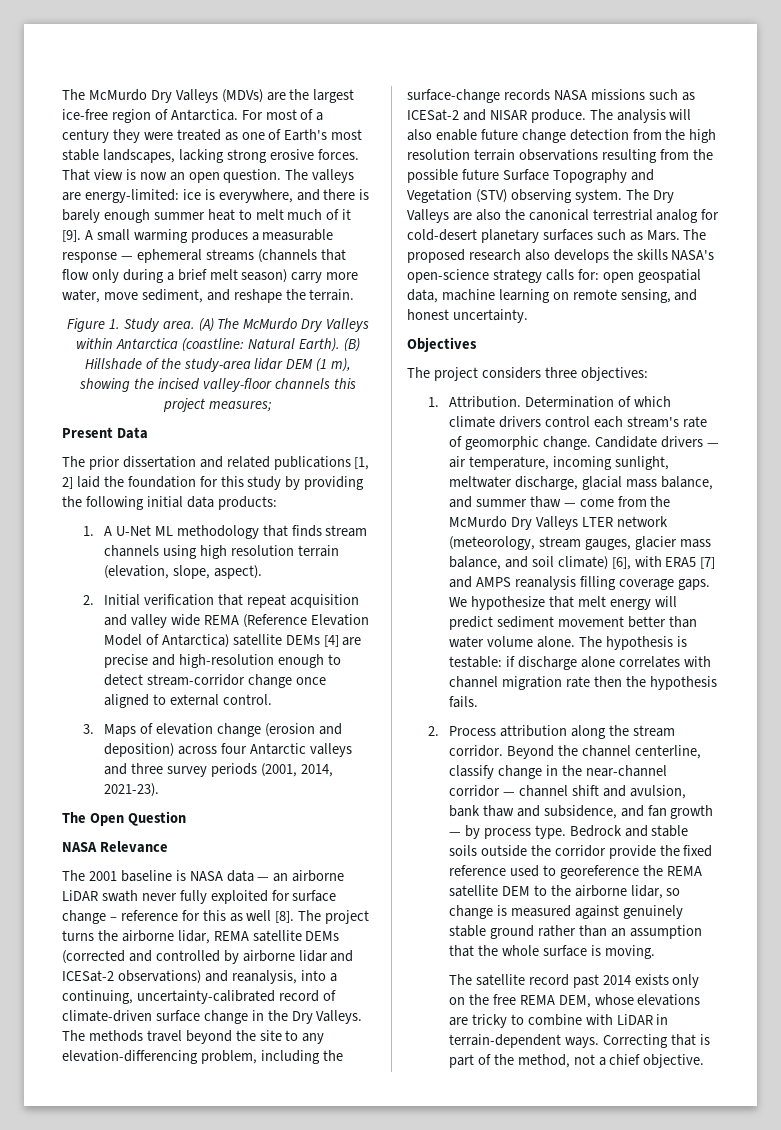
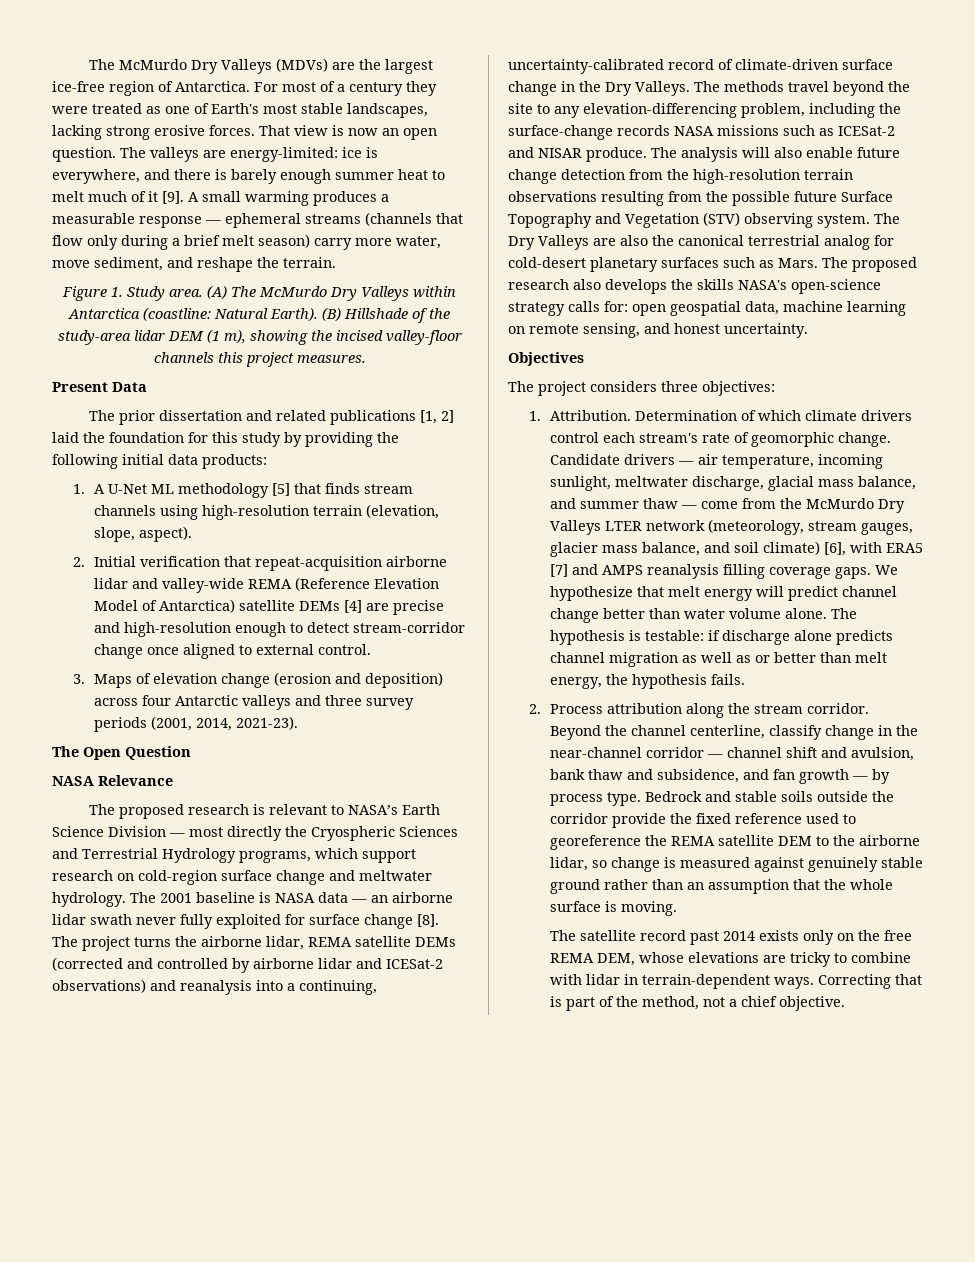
[208,401,272,412] measures; -> [296,355,366,363] measures.
(259, 532) none -> [271,483,290,496] [5]
[199,545,294,559] high resolution -> [201,505,309,520] high-resolution
[246,594,359,608] [103,614,200,628] repeat acquisition and valley wide -> [254,556,447,571] [93,578,244,593] repeat-acquisition airborne lidar and valley-wide
(85, 875) none -> [118,804,440,819] [52,826,458,841] [52,848,416,863] [52,870,432,885] [52,892,156,907] proposed research is relevant to NASA’s Earth Science Division — most directly the Cryospheric Sciences and Terrestrial Hydrology programs, which support research on cold-region surface change and meltwater hydrology. The
[62,890,98,901] LiDAR -> [52,914,86,925] lidar
[109,910,272,922] – reference for this as well -> (413, 921) none
[231,970,297,984] reanalysis, -> [180,980,252,995] reanalysis
[689,129,717,143] [407,149,470,160] high resolution -> [693,169,800,184] high-resolution
[496,616,624,628] sediment movement -> [841,586,897,597] [549,608,599,623] channel change
[618,656,711,668] [448,676,622,690] correlates with channel migration rate then -> [835,630,893,645] [549,652,887,667] [549,677,602,689] predicts channel migration as well as or better than melt energy,
[616,1014,653,1025] LiDAR -> [585,974,620,985] lidar

